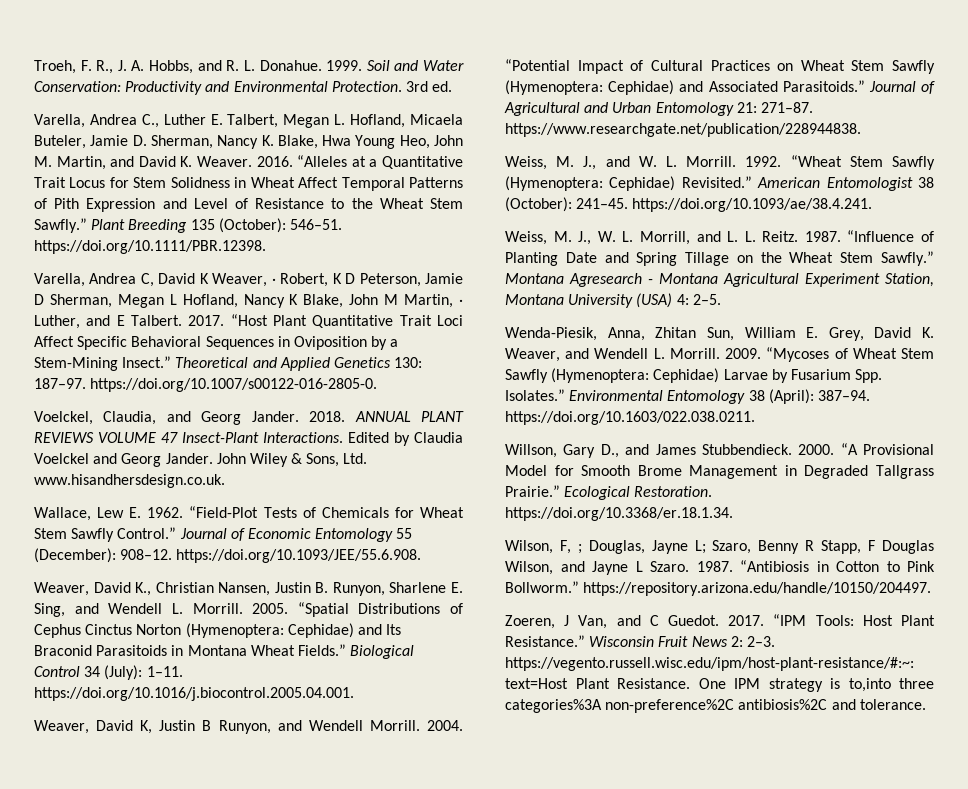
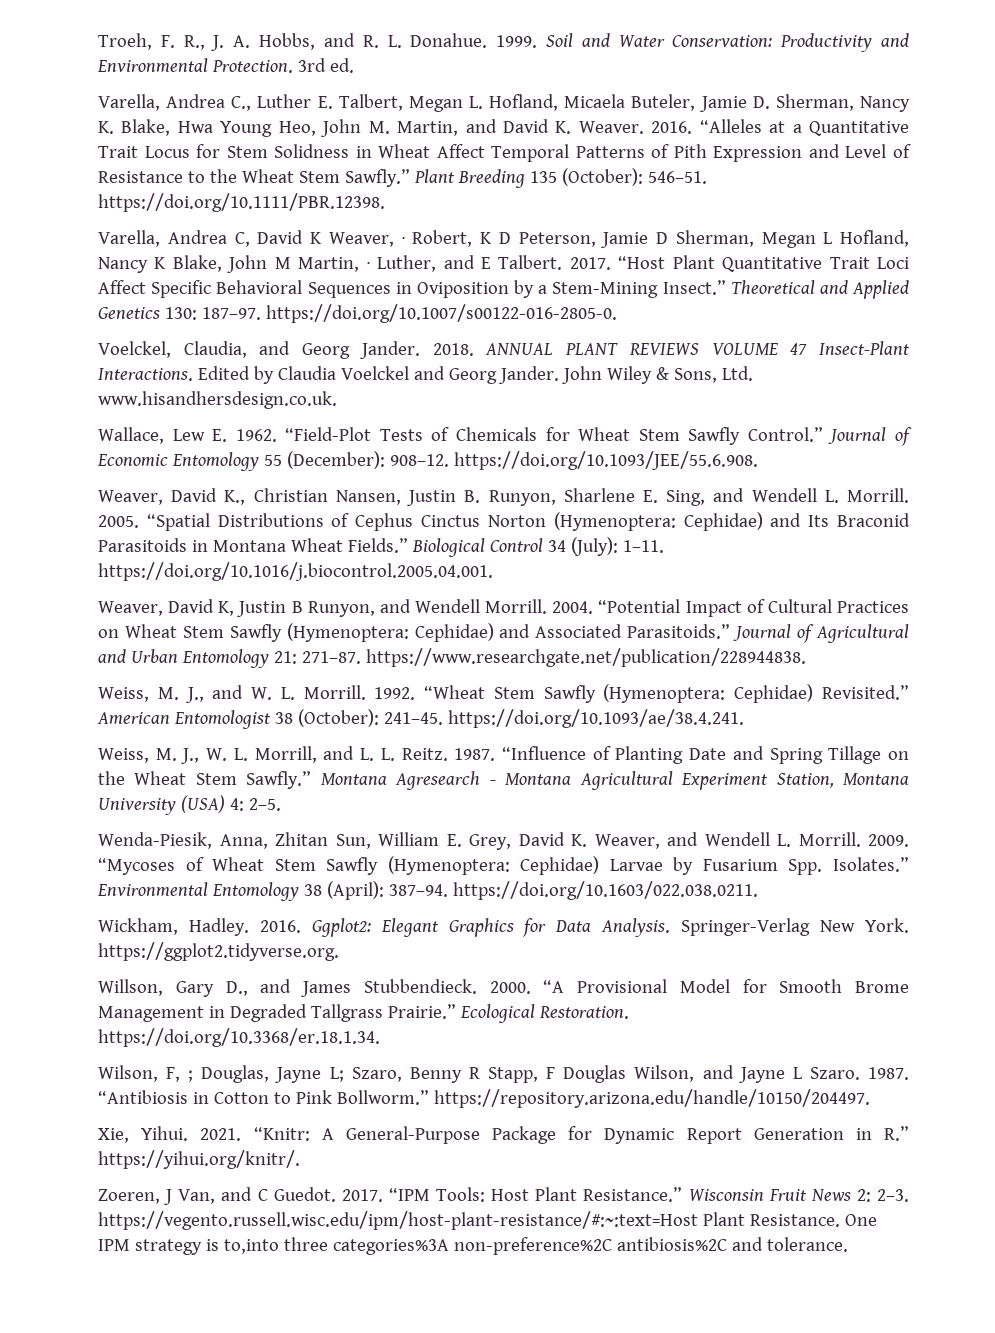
(755, 418) none -> [98,918,909,937] [98,942,339,961] // Wickham, Hadley. 2016. Ggplot2: Elegant Graphics for Data Analysis. Springer-Verlag New York. https://ggplot2.tidyverse.org.
(932, 589) none -> [98,1126,909,1144] [98,1150,300,1169] // Xie, Yihui. 2021. “Knitr: A General-Purpose Package for Dynamic Report Generation in R.” https://yihui.org/knitr/.

